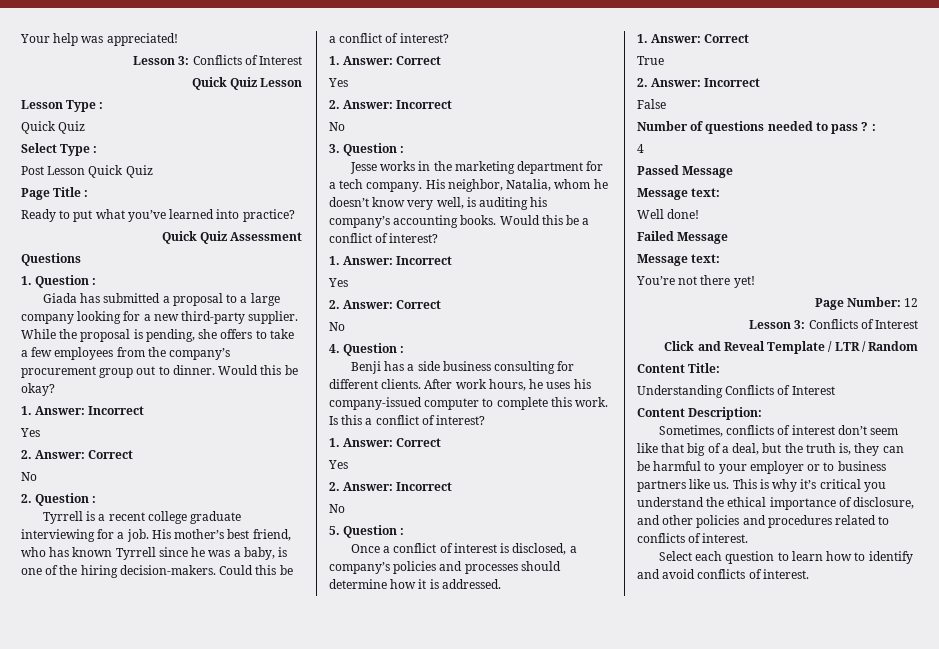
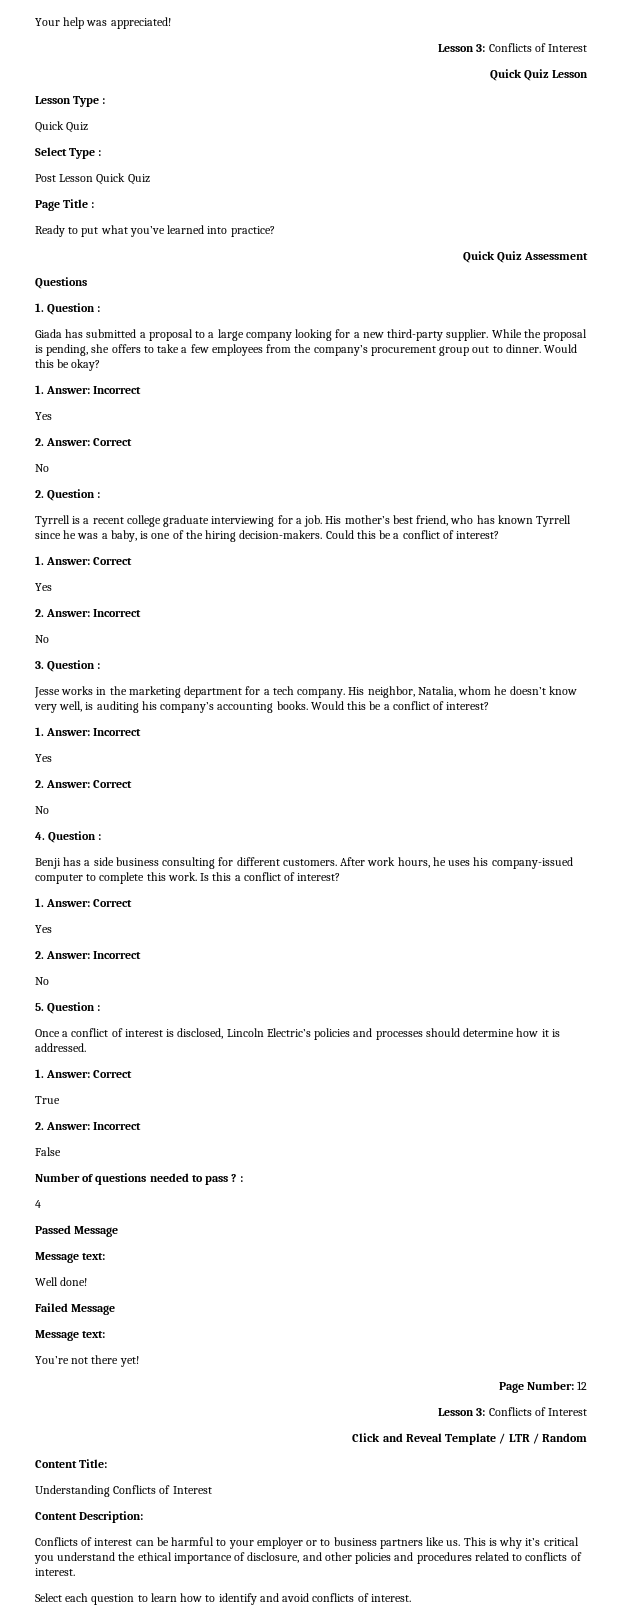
[381,379,422,389] clients. -> [282,859,337,866] customers.
[569,546,577,553] [329,562,390,574] a company’s -> [226,1028,311,1037] Lincoln Electric’s
[658,425,899,437] [637,443,880,456] Sometimes, conflicts of interest don’t seem like that big of a deal, but the truth is, they -> [35,1537,133,1546] Conflicts of interest

